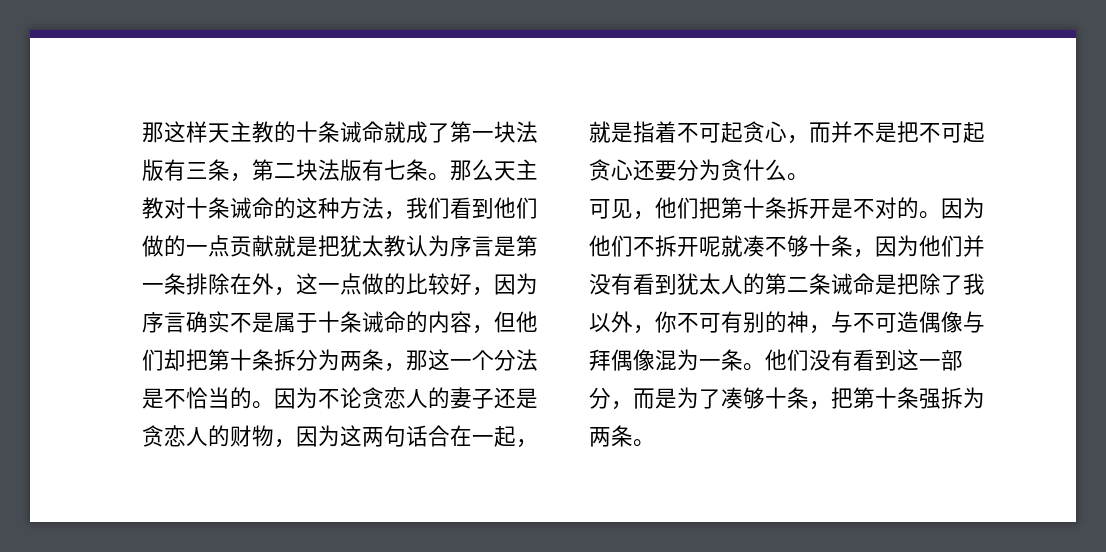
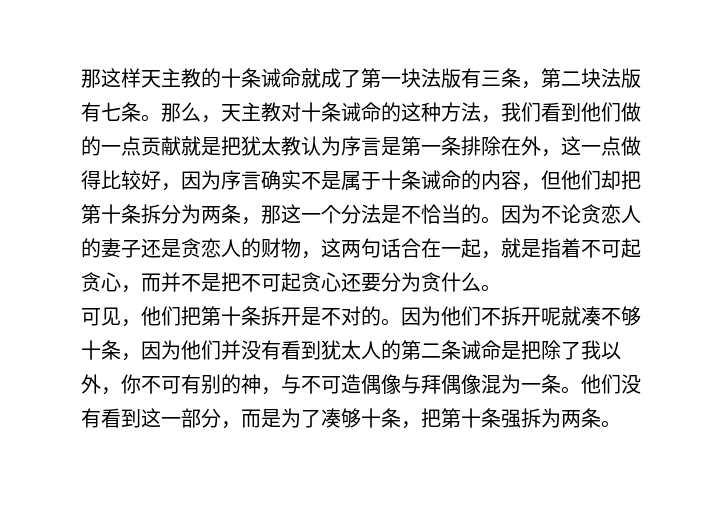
(494, 170) none -> [201,115,221,123] ，
[384,273,406,295] 的 -> [81,170,101,190] 得
[296,425,340,447] 因为 -> (321, 255) none

